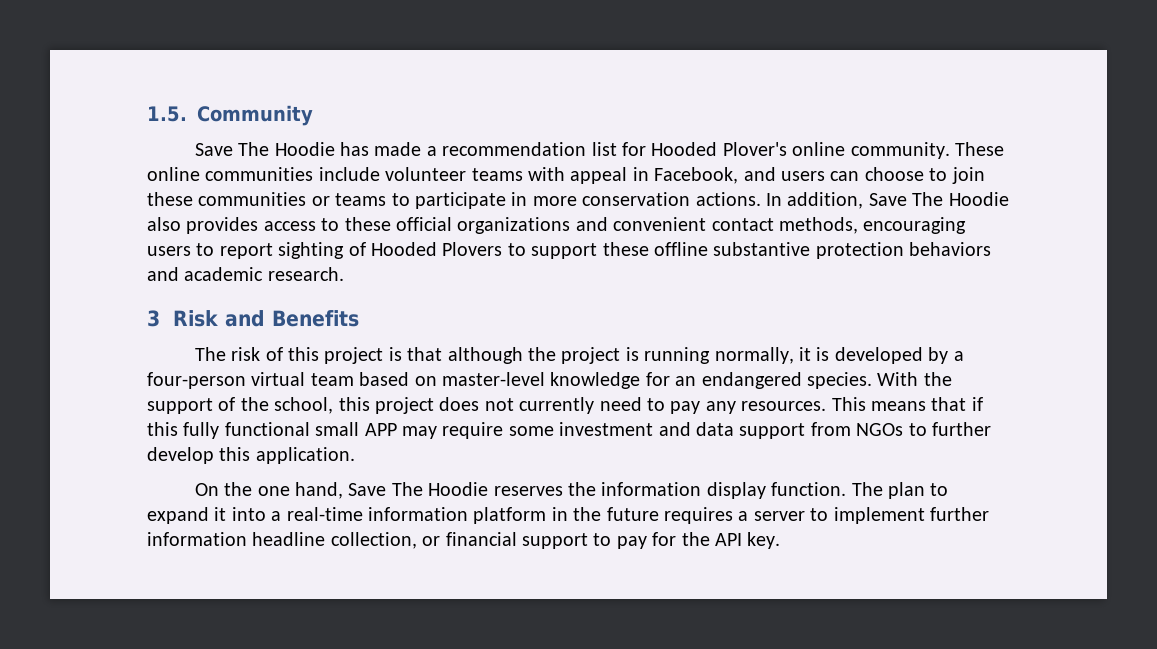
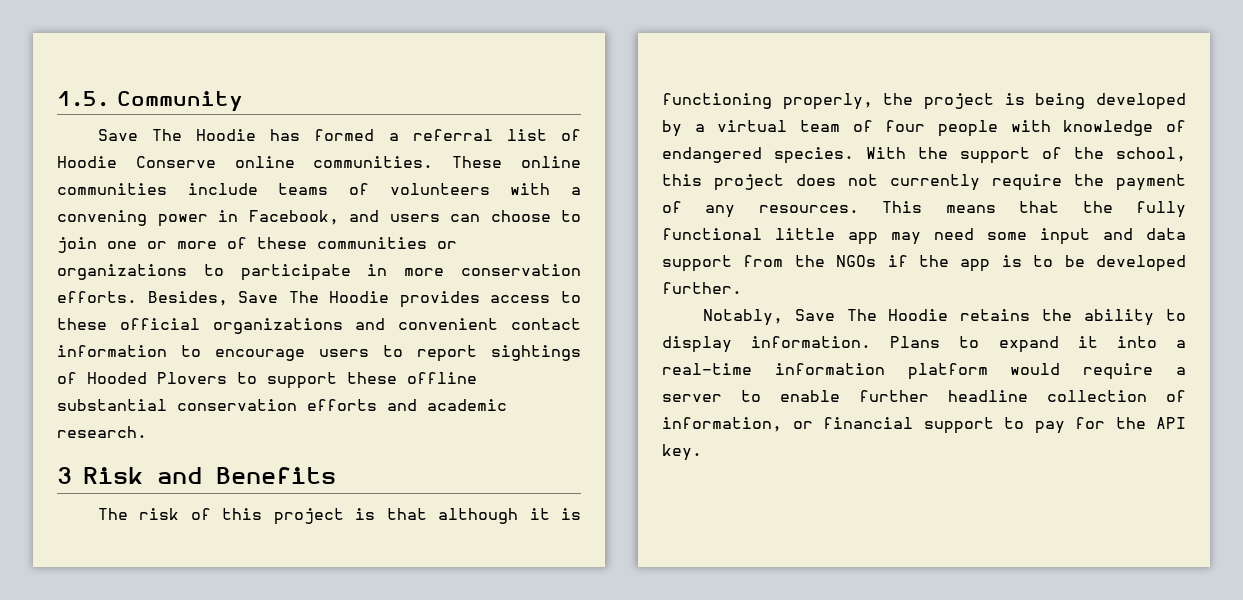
[374,142,1005,159] [147,167,628,184] made a recommendation list for Hooded Plover's online community. These online communities include volunteer teams with appeal -> [314,129,581,141] [57,156,581,168] [57,183,581,195] [57,210,208,227] formed a referral list of Hoodie Conserve online communities. These online communities include teams of volunteers with a convening power
(985, 175) none -> [107,237,247,249] one or more of
[335,193,387,206] teams -> [57,264,187,280] organizations
[695,192,1009,209] [147,217,181,231] actions. In addition, Save The Hoodie also -> [57,291,390,306] efforts. Besides, Save The Hoodie
[778,217,967,234] methods, encouraging -> [57,345,305,361] information to encourage
[278,242,345,259] sighting -> [491,345,581,361] sightings
[713,242,992,259] substantive protection behaviors -> [57,399,377,411] substantial conservation efforts
[528,347,830,364] the project is running normally, it is -> [529,508,581,520] [662,93,1086,110] it is functioning properly, the project is being
[147,372,246,389] four-person -> (705, 128) none
[359,372,697,389] based on master-level knowledge for an -> [852,120,1186,137] of four people with knowledge of
[599,397,701,414] need to pay -> [992,174,1186,191] [662,201,682,213] require the payment of
[971,397,983,411] [147,422,991,439] [147,447,355,464] [194,482,926,499] if this fully functional small APP may require some investment and data support from NGOs to further develop this application. // On the one hand, Save The Hoodie reserves the information display function. The plan -> [1082,201,1186,218] [662,228,1186,245] [662,255,1186,272] [662,282,742,294] [702,309,1186,326] [662,336,941,353] the fully functional little app may need some input and data support from the NGOs if the app is to be developed further. // Notably, Save The Hoodie retains the ability to display information. Plans
[551,507,989,524] [147,532,417,549] in the future requires a server to implement further information headline collection, -> [1010,363,1186,380] [662,390,1186,402] [662,417,782,432] would require a server to enable further headline collection of information,

